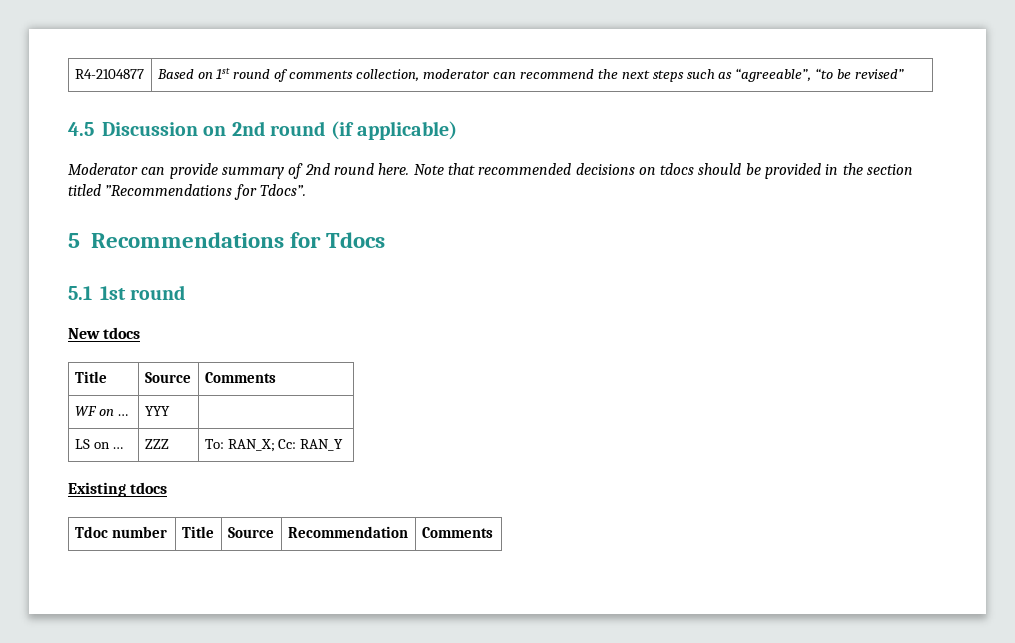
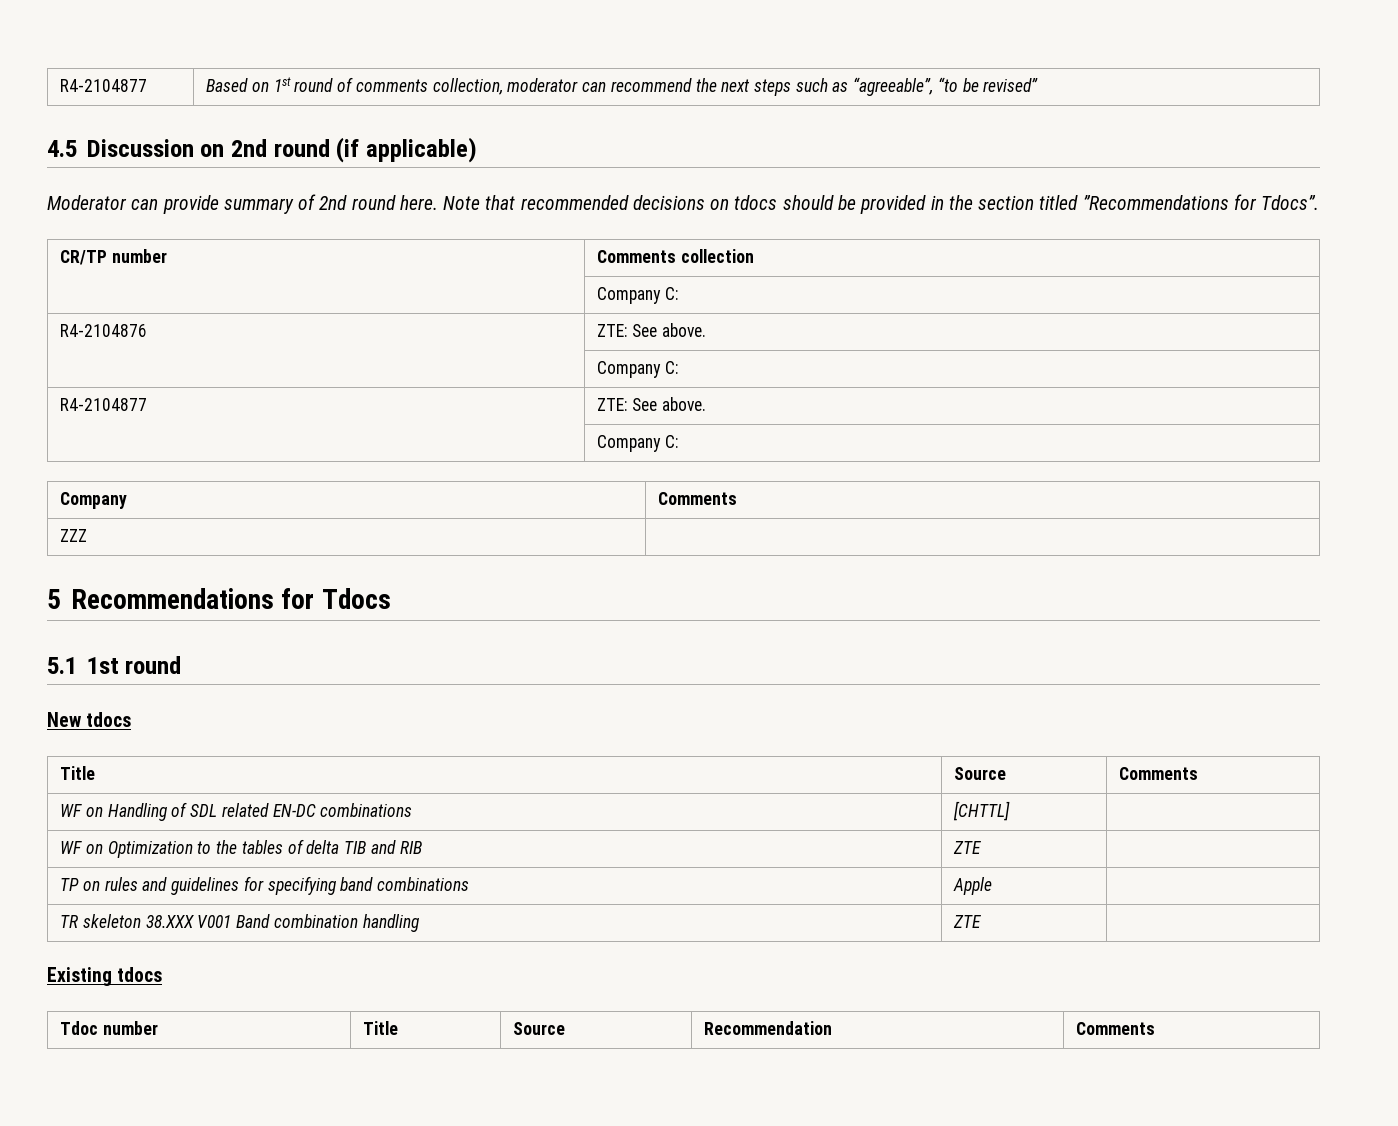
(306, 190) none -> [60,249,168,265] [597,249,755,263] [597,287,679,304] [60,324,148,337] [597,323,706,337] [597,361,679,378] [60,398,148,411] [597,397,706,411] [597,435,679,452] [60,492,128,509] [658,492,738,505] [60,529,88,542] // CR/TP number | Comments collection // | Company C: // R4-2104876 | ZTE: See above. // | Company C: // R4-2104877 | ZTE: See above. // | Company C: // Company | Comments // ZZZ |
[117,414,129,416] [144,406,170,416] [74,439,124,449] [144,439,169,449] [204,439,344,452] … | YYY | // LS on … | ZZZ | To: RAN_X; Cc: RAN_Y -> [107,802,413,821] [953,801,1011,821] [60,839,422,858] [953,841,982,854] [60,876,470,895] [953,877,993,895] [60,914,419,932] [953,915,982,928] Handling of SDL related EN-DC combinations | [CHTTL] | // WF on Optimization to the tables of delta TIB and RIB | ZTE | // TP on rules and guidelines for specifying band combinations | Apple | // TR skeleton 38.XXX V001 Band combination handling | ZTE |

